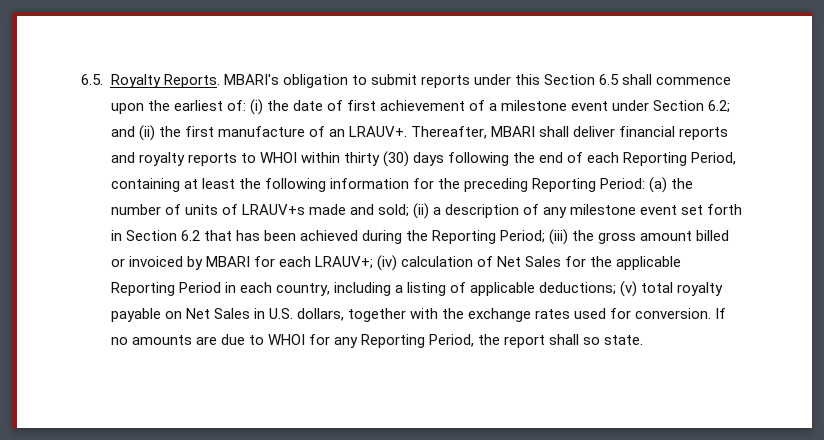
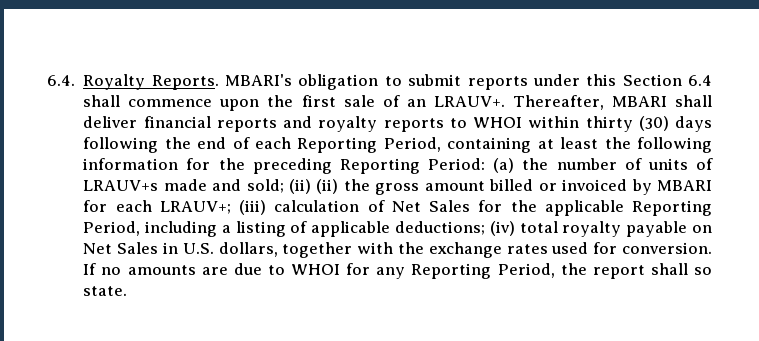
[81,74,103,85] 6.5. -> [47,75,75,86] 6.4.
[599,74,619,85] 6.5 -> [688,75,712,86] 6.4
[173,99,731,115] [110,125,305,141] earliest of: (i) the date of first achievement of a milestone event under Section 6.2; and (ii) the first manufacture -> [301,95,375,107] first sale
[432,204,743,218] [110,229,569,245] a description of any milestone event set forth in Section 6.2 that has been achieved during the Reporting Period; (iii) -> [316,179,339,194] (ii)
[376,255,397,271] (iv) -> [239,200,266,215] (iii)
[178,282,330,296] Period in each country, -> [83,221,141,236] Period,
[620,281,638,297] (v) -> [489,221,515,236] (iv)

